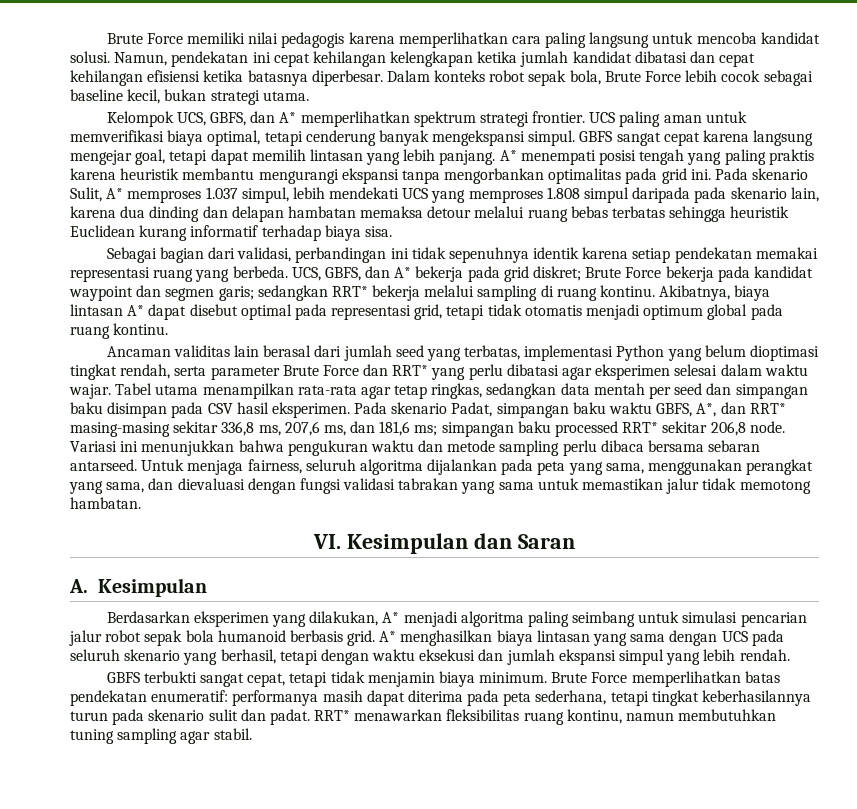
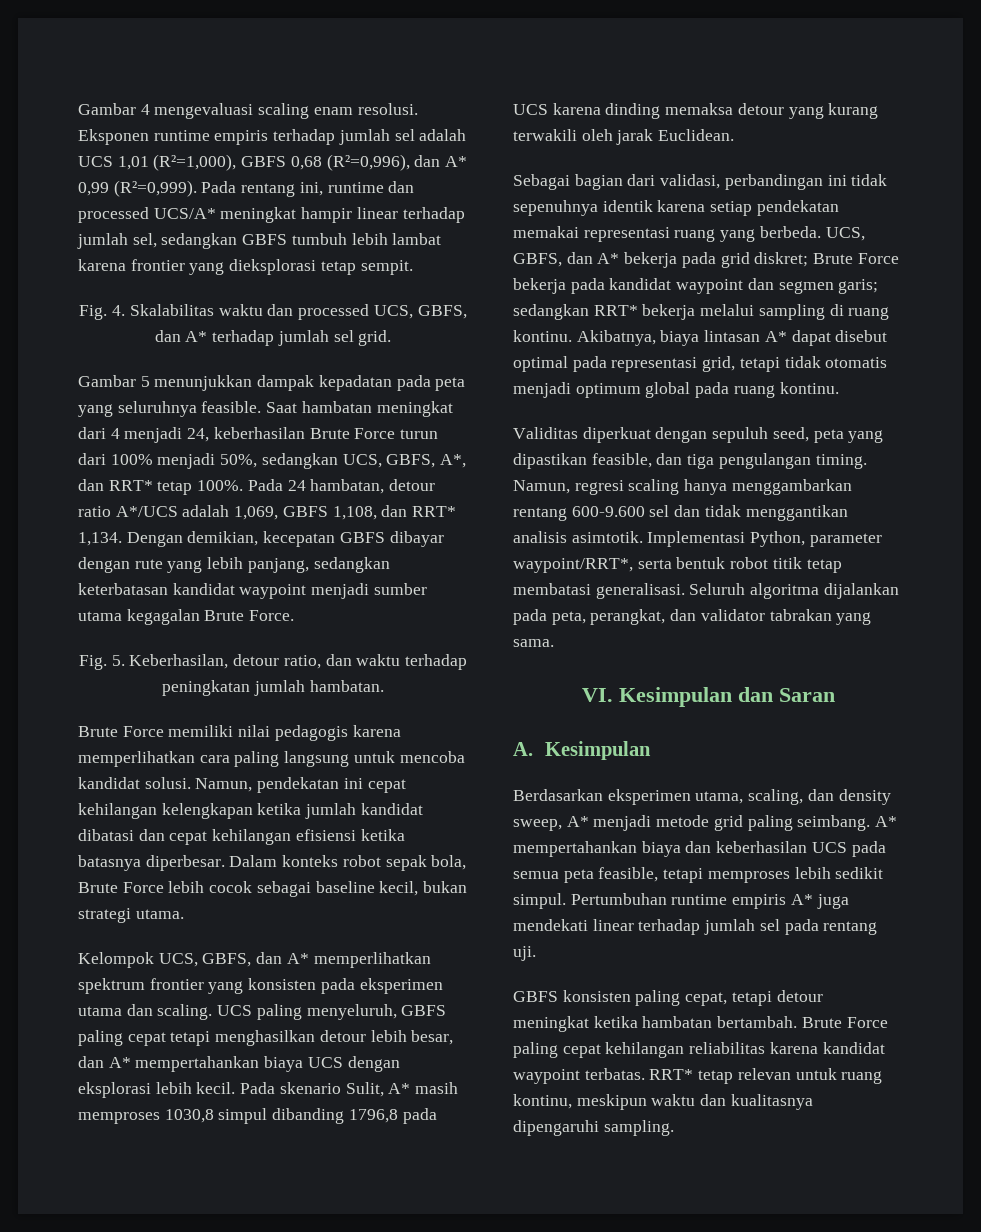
(106, 38) none -> [78,103,418,119] [78,129,467,145] [78,154,468,171] [78,180,415,197] [78,207,465,223] [77,233,442,249] [78,259,413,275] [79,304,467,320] [154,330,392,346] [78,375,466,391] [78,401,453,417] [78,427,439,443] [78,453,467,469] [78,479,436,495] [78,505,457,520] [78,531,444,547] [78,557,390,573] [78,583,427,599] [78,609,295,625] [78,654,468,670] [162,680,384,696] Gambar 4 mengevaluasi scaling enam resolusi. Eksponen runtime empiris terhadap jumlah sel adalah UCS 1,01 (R²=1,000), GBFS 0,68 (R²=0,996), dan A* 0,99 (R²=0,999). Pada rentang ini, runtime dan processed UCS/A* meningkat hampir linear terhadap jumlah sel, sedangkan GBFS tumbuh lebih lambat karena frontier yang dieksplorasi tetap sempit. // Fig. 4. Skalabilitas waktu dan processed UCS, GBFS, dan A* terhadap jumlah sel grid. // Gambar 5 menunjukkan dampak kepadatan pada peta yang seluruhnya feasible. Saat hambatan meningkat dari 4 menjadi 24, keberhasilan Brute Force turun dari 100% menjadi 50%, sedangkan UCS, GBFS, A*, dan RRT* tetap 100%. Pada 24 hambatan, detour ratio A*/UCS adalah 1,069, GBFS 1,108, dan RRT* 1,134. Dengan demikian, kecepatan GBFS dibayar dengan rute yang lebih panjang, sedangkan keterbatasan kandidat waypoint menjadi sumber utama kegagalan Brute Force. // Fig. 5. Keberhasilan, detour ratio, dan waktu terhadap peningkatan jumlah hambatan. //
[479,111,747,127] [70,130,814,146] [70,149,814,165] [70,168,809,184] [70,187,819,203] [70,206,790,222] [70,225,392,241] strategi frontier. UCS paling aman untuk memverifikasi biaya optimal, tetapi cenderung banyak mengekspansi simpul. GBFS sangat cepat karena langsung mengejar goal, tetapi dapat memilih lintasan yang lebih panjang. A* menempati posisi tengah yang paling praktis karena heuristik membantu mengurangi ekspansi tanpa mengorbankan optimalitas pada grid ini. Pada skenario Sulit, A* memproses 1.037 simpul, lebih mendekati UCS yang memproses 1.808 simpul daripada pada skenario lain, karena dua dinding dan delapan hambatan memaksa detour melalui ruang bebas terbatas sehingga heuristik Euclidean kurang informatif terhadap biaya sisa. -> [149,978,443,994] [78,1004,447,1020] [78,1030,454,1046] [78,1056,400,1072] [78,1082,459,1098] [78,1108,437,1124] [513,103,879,119] [513,129,735,145] frontier yang konsisten pada eksperimen utama dan scaling. UCS paling menyeluruh, GBFS paling cepat tetapi menghasilkan detour lebih besar, dan A* mempertahankan biaya UCS dengan eksplorasi lebih kecil. Pada skenario Sulit, A* masih memproses 1030,8 simpul dibanding 1796,8 pada UCS karena dinding memaksa detour yang kurang terwakili oleh jarak Euclidean.
[106,345,819,361] [70,364,808,380] [69,383,808,399] [70,402,786,418] [70,421,785,437] [70,440,761,456] [70,459,814,475] [69,478,811,494] [70,497,141,509] Ancaman validitas lain berasal dari jumlah seed yang terbatas, implementasi Python yang belum dioptimasi tingkat rendah, serta parameter Brute Force dan RRT* yang perlu dibatasi agar eksperimen selesai dalam waktu wajar. Tabel utama menampilkan rata-rata agar tetap ringkas, sedangkan data mentah per seed dan simpangan baku disimpan pada CSV hasil eksperimen. Pada skenario Padat, simpangan baku waktu GBFS, A*, dan RRT* masing-masing sekitar 336,8 ms, 207,6 ms, dan 181,6 ms; simpangan baku processed RRT* sekitar 206,8 node. Variasi ini menunjukkan bahwa pengukuran waktu dan metode sampling perlu dibaca bersama sebaran antarseed. Untuk menjaga fairness, seluruh algoritma dijalankan pada peta yang sama, menggunakan perangkat yang sama, dan dievaluasi dengan fungsi validasi tabrakan yang sama untuk memastikan jalur tidak memotong hambatan. -> [513,427,884,443] [513,453,867,469] [513,479,852,495] [513,505,848,521] [513,531,882,547] [513,557,842,573] [513,583,899,599] [513,609,872,625] [513,639,554,647] Validitas diperkuat dengan sepuluh seed, peta yang dipastikan feasible, dan tiga pengulangan timing. Namun, regresi scaling hanya menggambarkan rentang 600-9.600 sel dan tidak menggantikan analisis asimtotik. Implementasi Python, parameter waypoint/RRT*, serta bentuk robot titik tetap membatasi generalisasi. Seluruh algoritma dijalankan pada peta, perangkat, dan validator tabrakan yang sama.
[271,611,807,627] [69,630,784,646] [70,649,790,665] [106,671,780,687] [70,690,812,706] [70,709,777,725] [70,728,252,744] yang dilakukan, A* menjadi algoritma paling seimbang untuk simulasi pencarian jalur robot sepak bola humanoid berbasis grid. A* menghasilkan biaya lintasan yang sama dengan UCS pada seluruh skenario yang berhasil, tetapi dengan waktu eksekusi dan jumlah ekspansi simpul yang lebih rendah. // GBFS terbukti sangat cepat, tetapi tidak menjamin biaya minimum. Brute Force memperlihatkan batas pendekatan enumeratif: performanya masih dapat diterima pada peta sederhana, tetapi tingkat keberhasilannya turun pada skenario sulit dan padat. RRT* menawarkan fleksibilitas ruang kontinu, namun membutuhkan tuning sampling agar stabil. -> [695,789,891,805] [513,815,898,831] [513,841,886,857] [513,867,884,883] [513,893,849,909] [513,919,878,935] [513,946,536,961] [513,990,823,1006] [513,1016,888,1032] [513,1042,885,1058] [513,1068,883,1084] [513,1094,813,1110] [513,1120,674,1136] utama, scaling, dan density sweep, A* menjadi metode grid paling seimbang. A* mempertahankan biaya dan keberhasilan UCS pada semua peta feasible, tetapi memproses lebih sedikit simpul. Pertumbuhan runtime empiris A* juga mendekati linear terhadap jumlah sel pada rentang uji. // GBFS konsisten paling cepat, tetapi detour meningkat ketika hambatan bertambah. Brute Force paling cepat kehilangan reliabilitas karena kandidat waypoint terbatas. RRT* tetap relevan untuk ruang kontinu, meskipun waktu dan kualitasnya dipengaruhi sampling.

